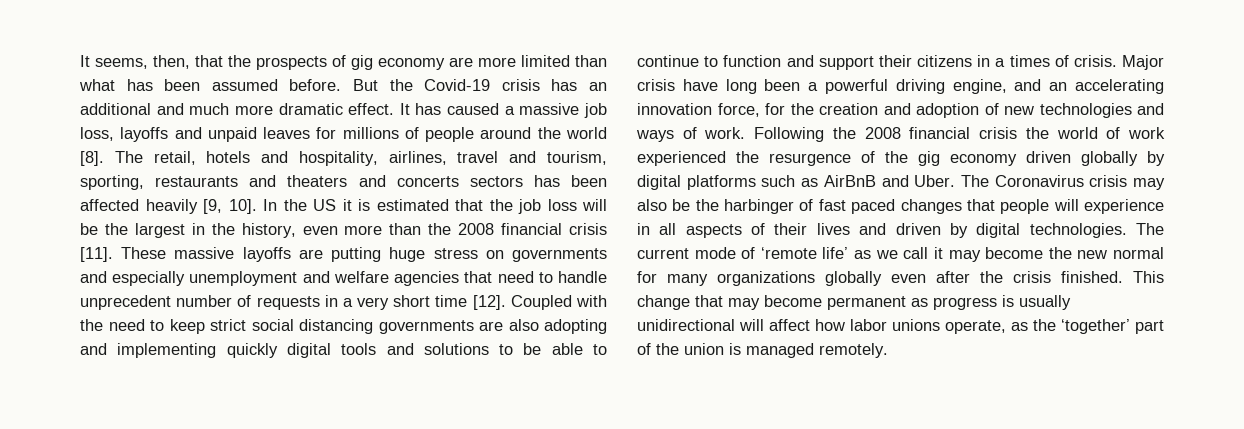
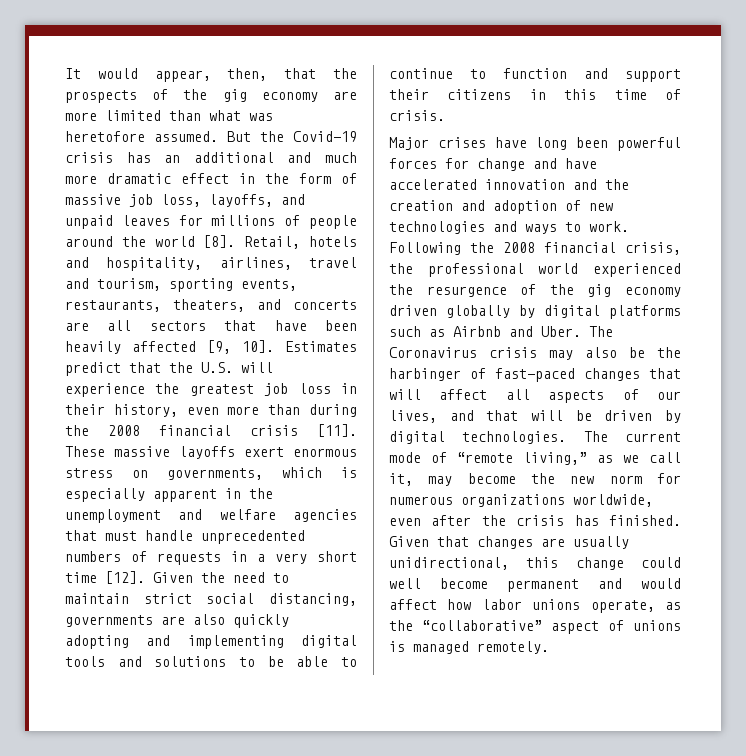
[80,55,148,69] It seems, -> [65,68,211,82] It would appear,
(346, 61) none -> [183,89,208,100] the
[126,79,342,91] has been assumed before. -> [249,113,273,121] [65,131,218,142] was heretofore assumed.
[348,103,515,115] effect. It has caused a -> [181,173,357,184] effect in the form of
[120,127,169,142] layoffs -> [209,194,273,207] layoffs,
[114,151,196,165] The retail, -> [244,236,301,249] Retail,
[80,175,607,190] [80,199,607,214] [80,223,235,238] sporting, restaurants and theaters and concerts sectors has been affected heavily [9, 10]. In the US it is estimated that the job loss will be the largest in the -> [169,278,297,292] [65,299,357,312] [65,320,357,331] [65,340,357,354] [65,362,273,376] [65,383,357,397] [65,404,105,415] sporting events, restaurants, theaters, and concerts are all sectors that have been heavily affected [9, 10]. Estimates predict that the U.S. will experience the greatest job loss in their
(422, 229) none -> [309,404,357,417] during
[298,247,607,262] [80,271,186,286] are putting huge stress on governments and especially -> [244,447,357,457] [65,467,357,480] [65,488,273,502] exert enormous stress on governments, which is especially apparent in the
[497,271,607,283] [80,295,233,310] need to handle unprecedent number -> [105,530,305,544] [65,551,121,562] must handle unprecedented numbers
[510,295,607,310] Coupled with -> [153,572,193,583] Given
[169,319,205,334] keep -> [65,593,129,604] maintain
[299,319,373,334] distancing -> [269,593,357,606] distancing,
(539, 325) none -> [233,614,289,628] quickly
[226,343,278,358] quickly -> (284, 642) none
[995,55,1050,67] a times -> [564,89,647,100] this time
[1122,55,1164,70] [637,79,675,91] Major crisis -> [389,137,486,150] // Major crises
[808,79,1164,94] [637,103,785,117] a powerful driving engine, and an accelerating innovation force, for -> [617,137,681,151] [389,158,597,171] [389,179,597,190] powerful forces for change and have accelerated innovation and
[682,127,697,139] of -> [565,222,581,232] to
[979,127,1165,139] crisis the world of work -> [625,242,681,255] [389,263,579,277] crisis, the professional world
[823,175,876,187] AirBnB -> [453,326,501,337] Airbnb
[818,199,1164,214] [637,223,887,238] fast paced changes that people will experience in all aspects of their lives and -> [495,368,681,382] [389,389,681,403] [389,410,592,423] fast-paced changes that will affect all aspects of our lives, and that will be
[760,247,849,259] ‘remote life’ -> [457,452,587,465] “remote living,”
[933,247,943,259] it -> [389,473,413,486] it,
[1113,247,1165,259] [637,271,1164,286] [637,295,1071,310] [637,319,764,331] normal for many organizations globally even after the crisis finished. This change that may become permanent as progress is usually unidirectional will -> [609,473,681,484] [389,494,653,507] [389,515,681,526] [389,536,629,549] [389,557,681,570] [389,578,681,592] norm for numerous organizations worldwide, even after the crisis has finished. Given that changes are usually unidirectional, this change could well become permanent and would
[1061,319,1164,334] [637,343,724,355] ‘together’ part of the union -> [422,620,681,634] “collaborative” aspect of unions

